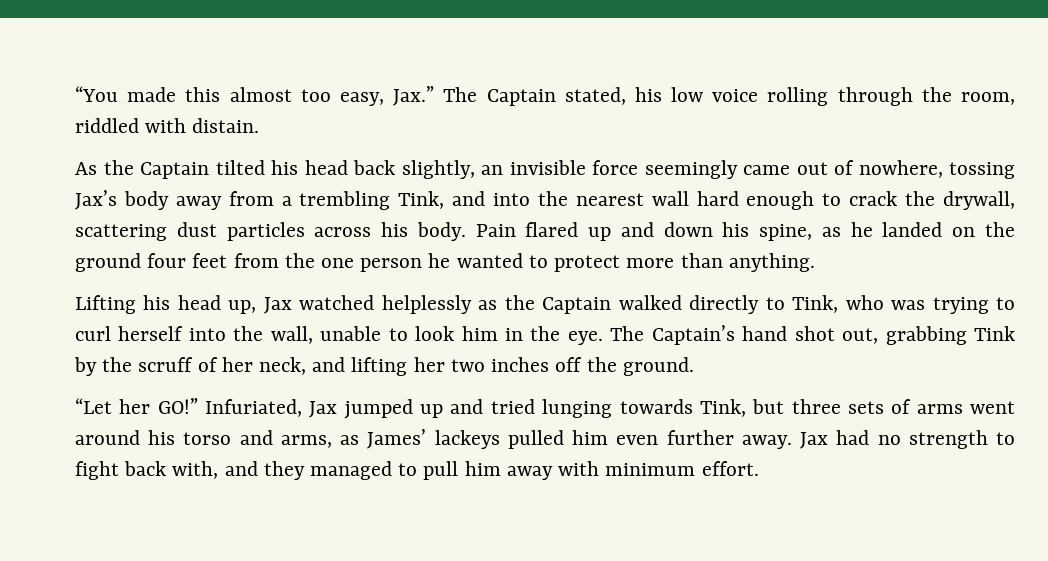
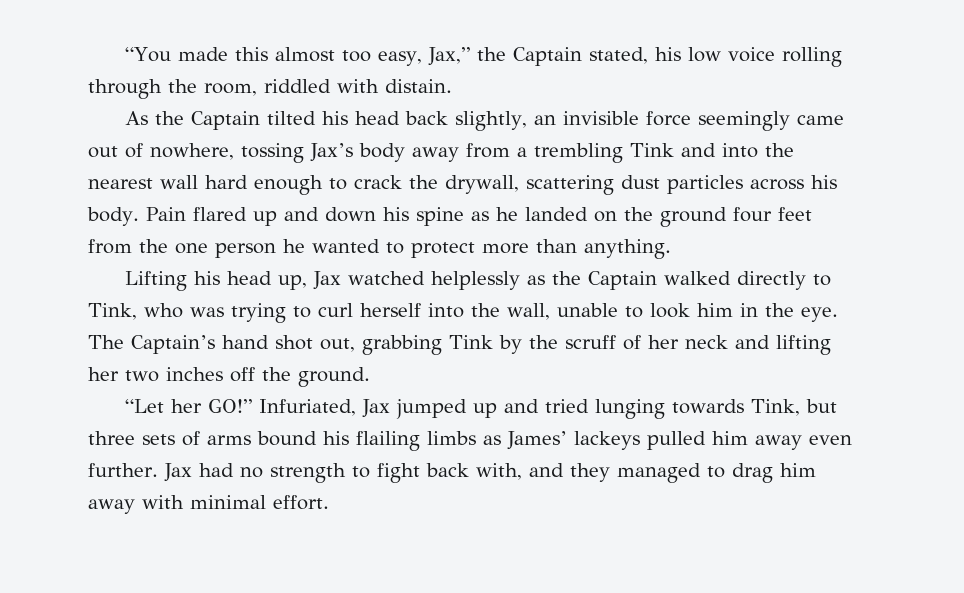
[393,86,478,106] Jax.” The -> [428,47,507,66] Jax,” the
[398,191,445,209] Tink, -> [630,143,674,157] Tink
[759,224,813,241] spine, -> [415,207,464,226] spine
[259,357,307,375] neck, -> [685,335,728,349] neck
[970,401,1016,414] [75,430,332,448] went around his torso and arms, -> [257,431,476,451] bound his flailing limbs
[616,430,792,449] even further away. -> [755,435,852,450] [88,463,158,477] away even further.
[423,461,459,480] pull -> [731,463,773,483] drag
[605,463,696,476] minimum -> [190,495,266,509] minimal

